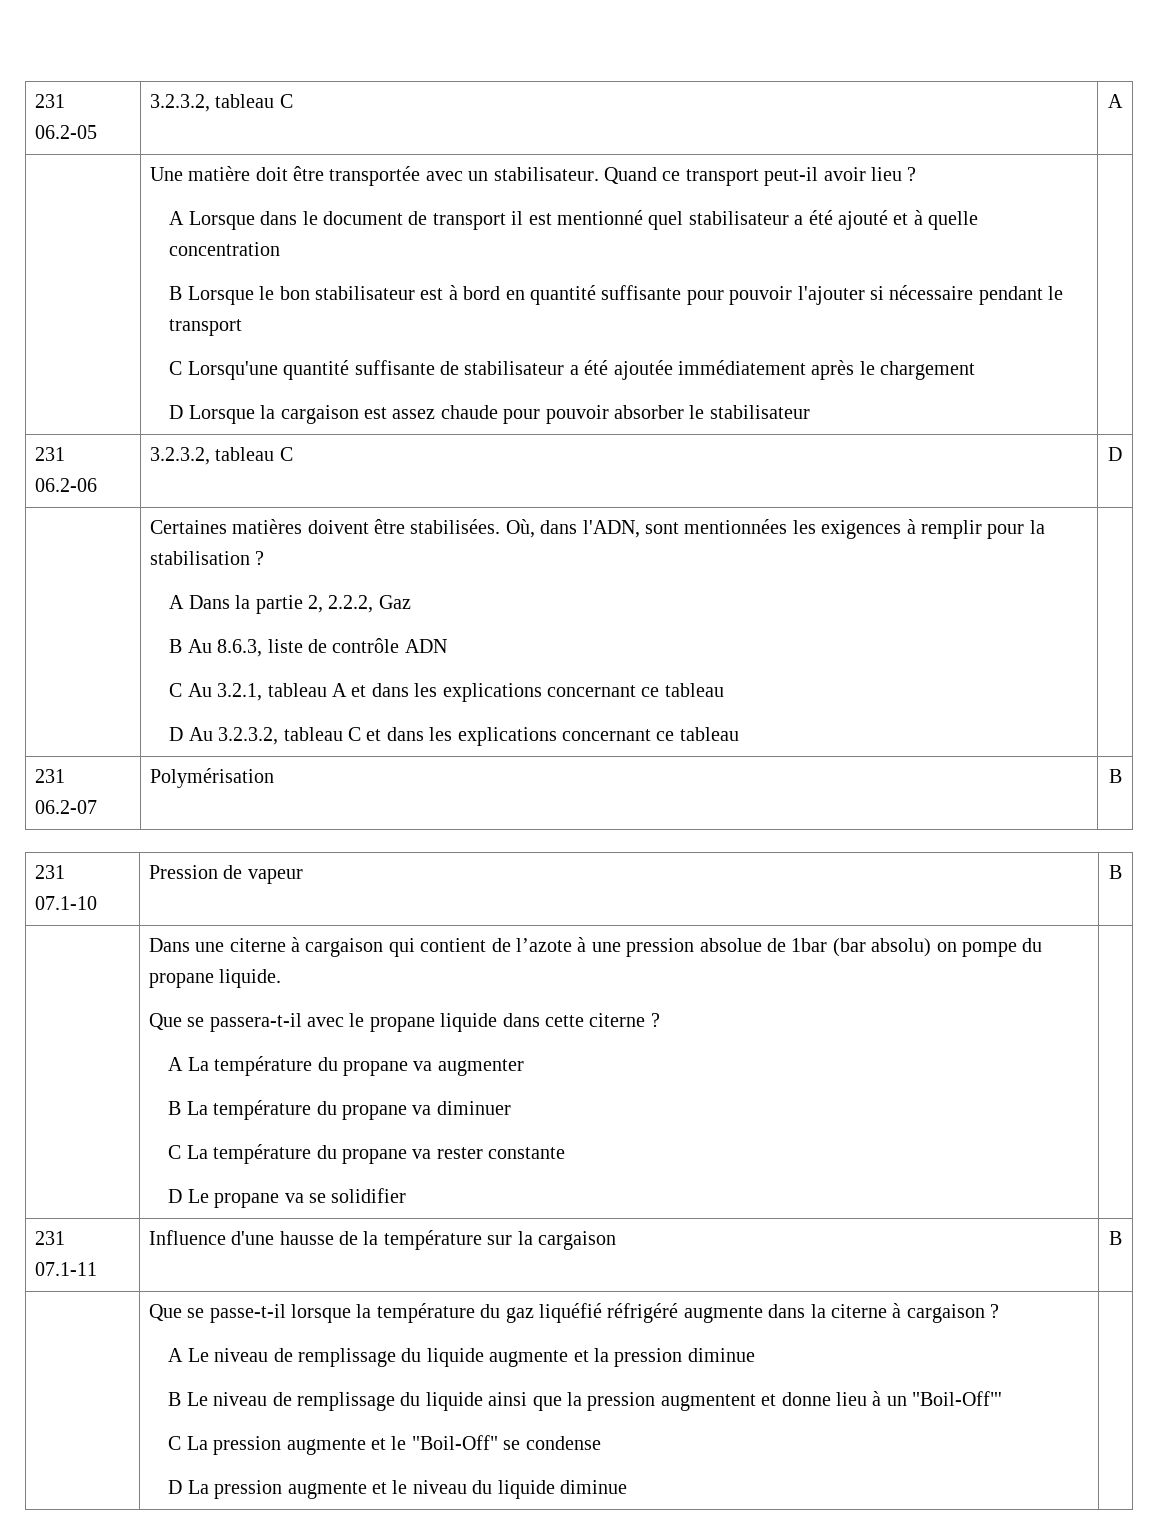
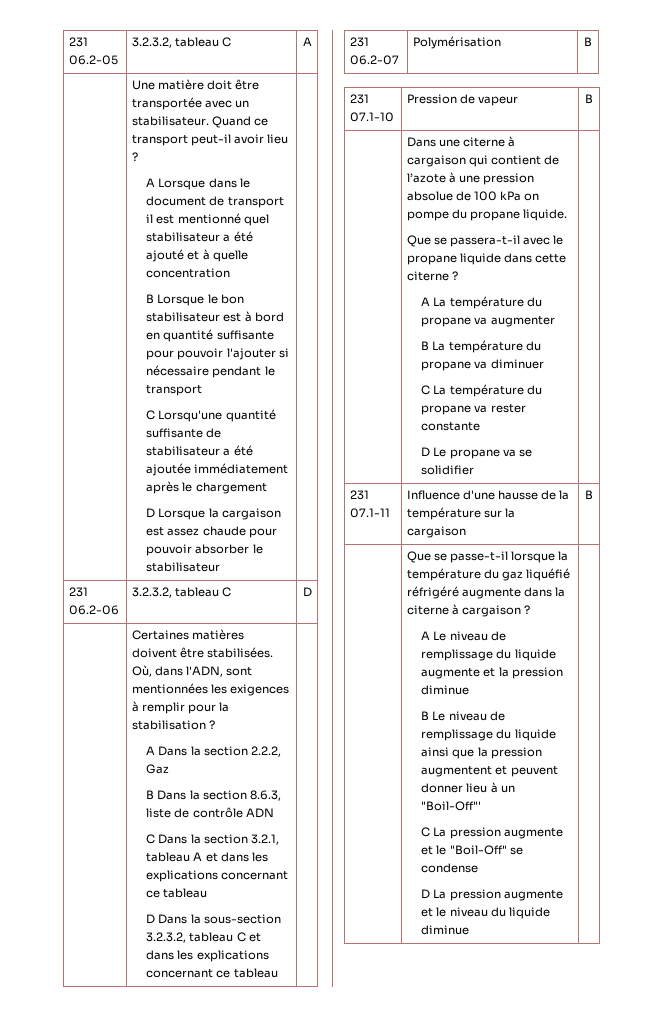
[255,595,324,614] partie 2, -> [203,746,248,756] section
[187,639,212,653] Au -> [157,790,247,800] Dans la section
[187,683,212,697] Au -> [158,834,248,844] Dans la section
[188,727,213,741] Au -> [158,914,281,924] Dans la sous-section
[791,938,932,957] 1bar (bar absolu) -> [473,191,521,201] 100 kPa
[781,1392,831,1406] donne -> [510,766,558,777] [421,783,464,793] peuvent donner

